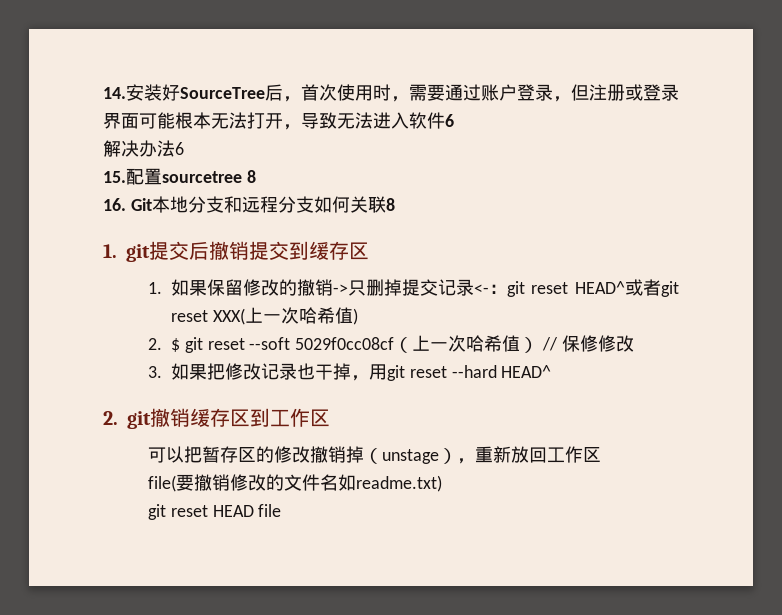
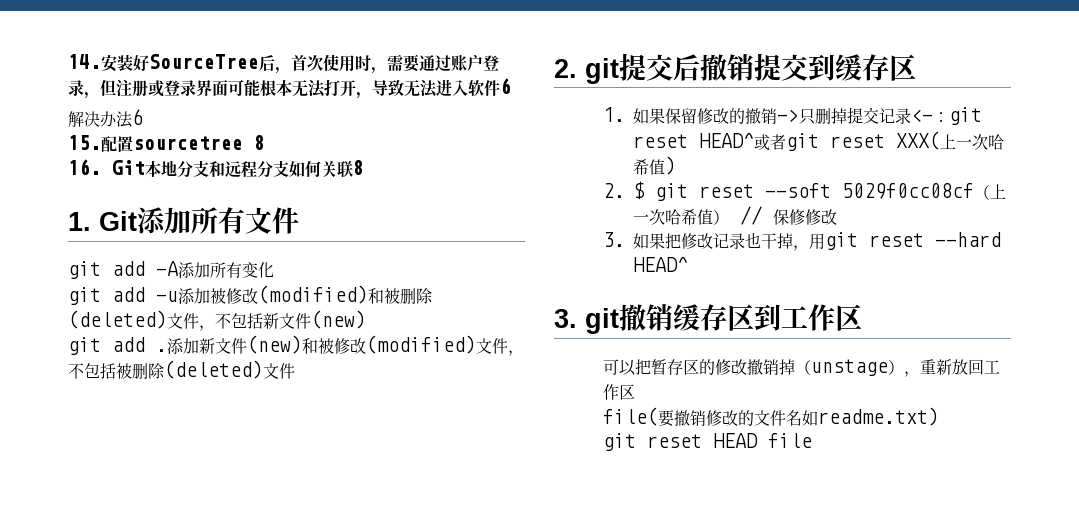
(117, 251) none -> [99,207,299,234] [68,261,274,279] [68,285,433,305] [68,310,366,331] [68,335,524,356] [68,360,295,379] [554,59,577,78] Git添加所有文件 // git add -A添加所有变化 // git add -u添加被修改(modified)和被删除(deleted)文件，不包括新文件(new) // git add .添加新文件(new)和被修改(modified)文件，不包括被删除(deleted)文件 // 2.
[103,411,118,425] 2. -> [554,309,577,328] 3.

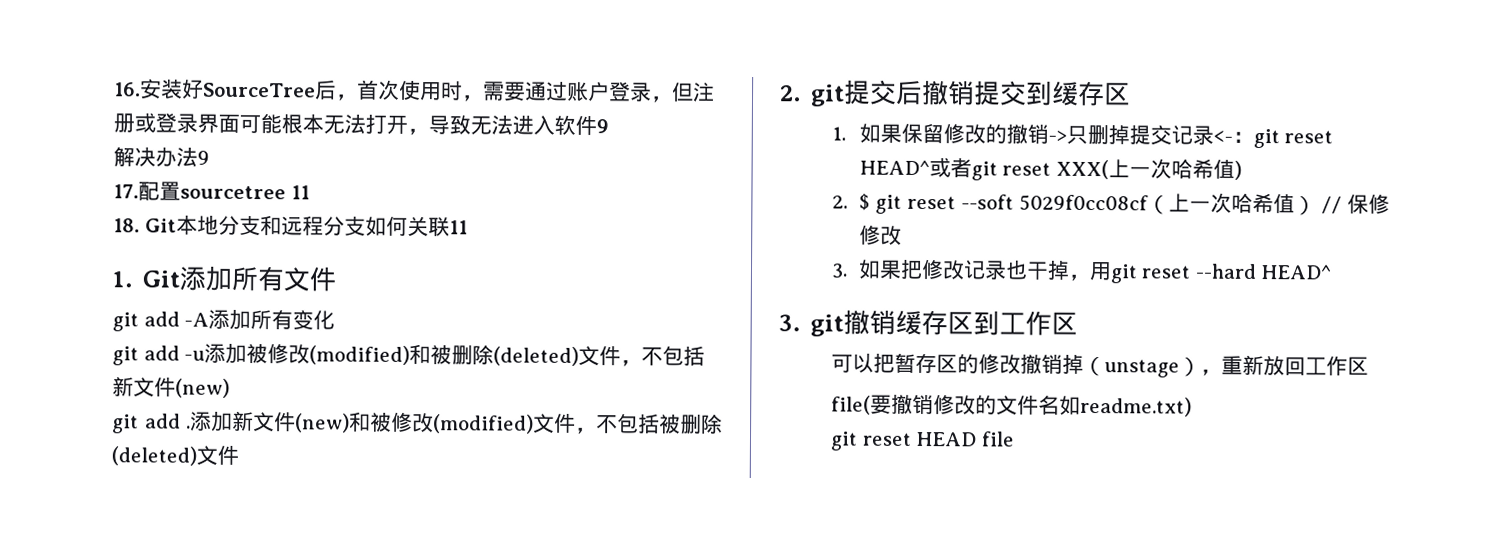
[68,54,101,69] 14. -> [114,82,141,97] 16.
[500,78,511,94] 6 -> [596,119,609,134] 9
[132,109,143,125] [68,135,265,152] [68,159,101,175] 6 // 15.配置sourcetree 8 // 16. -> [197,150,210,165] [113,181,310,201] [113,218,140,233] 9 // 17.配置sourcetree 11 // 18.
[353,160,364,175] 8 -> [448,220,468,235] 11

